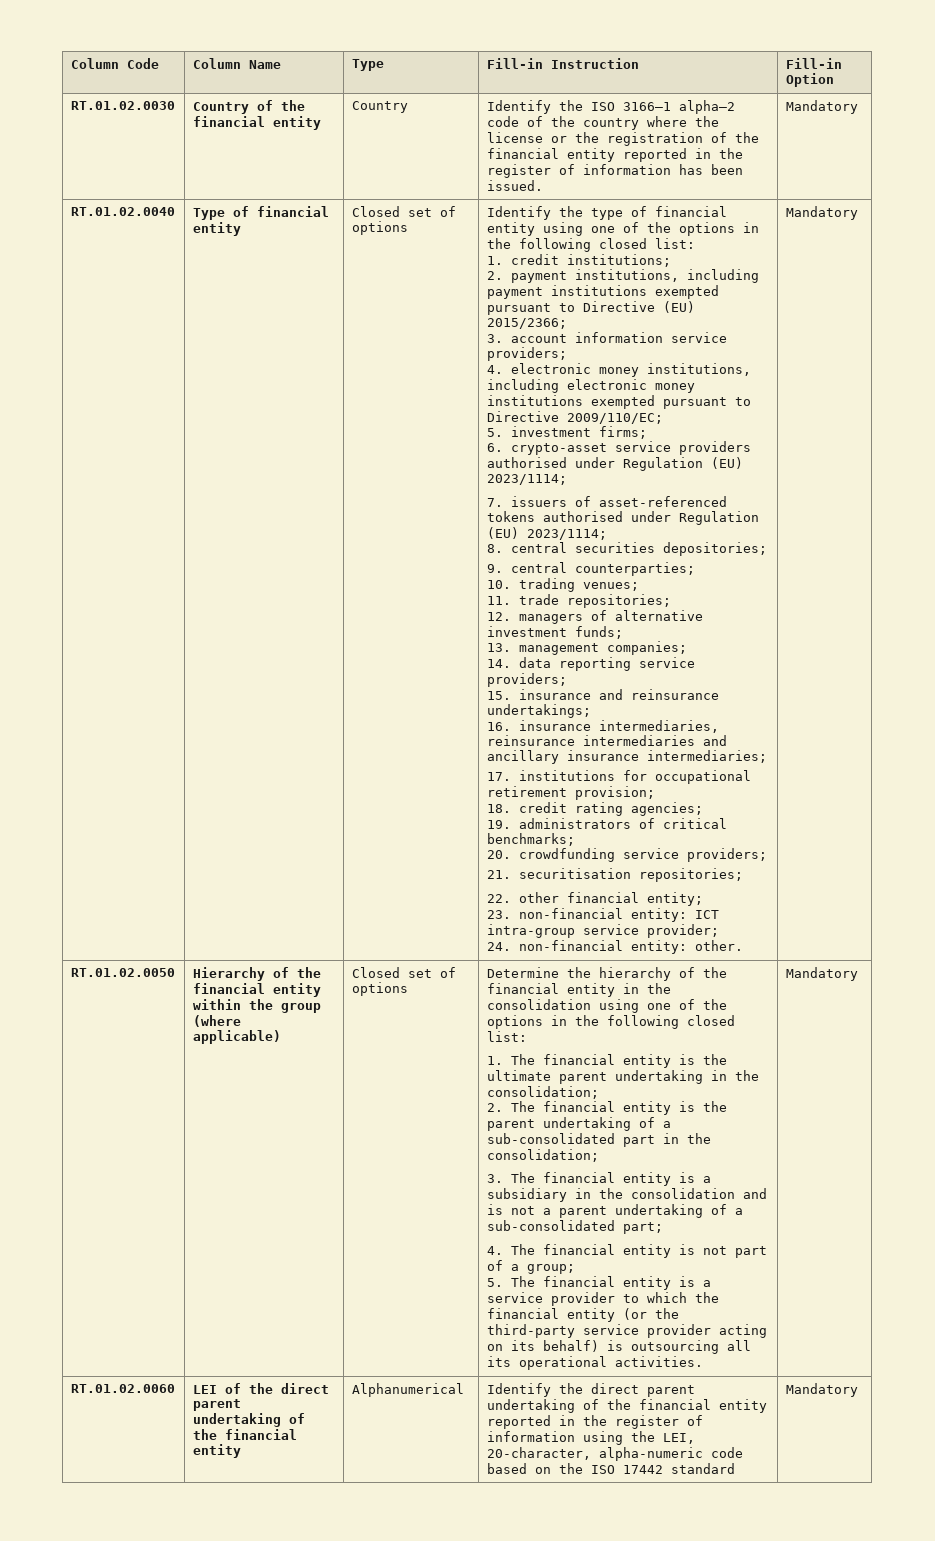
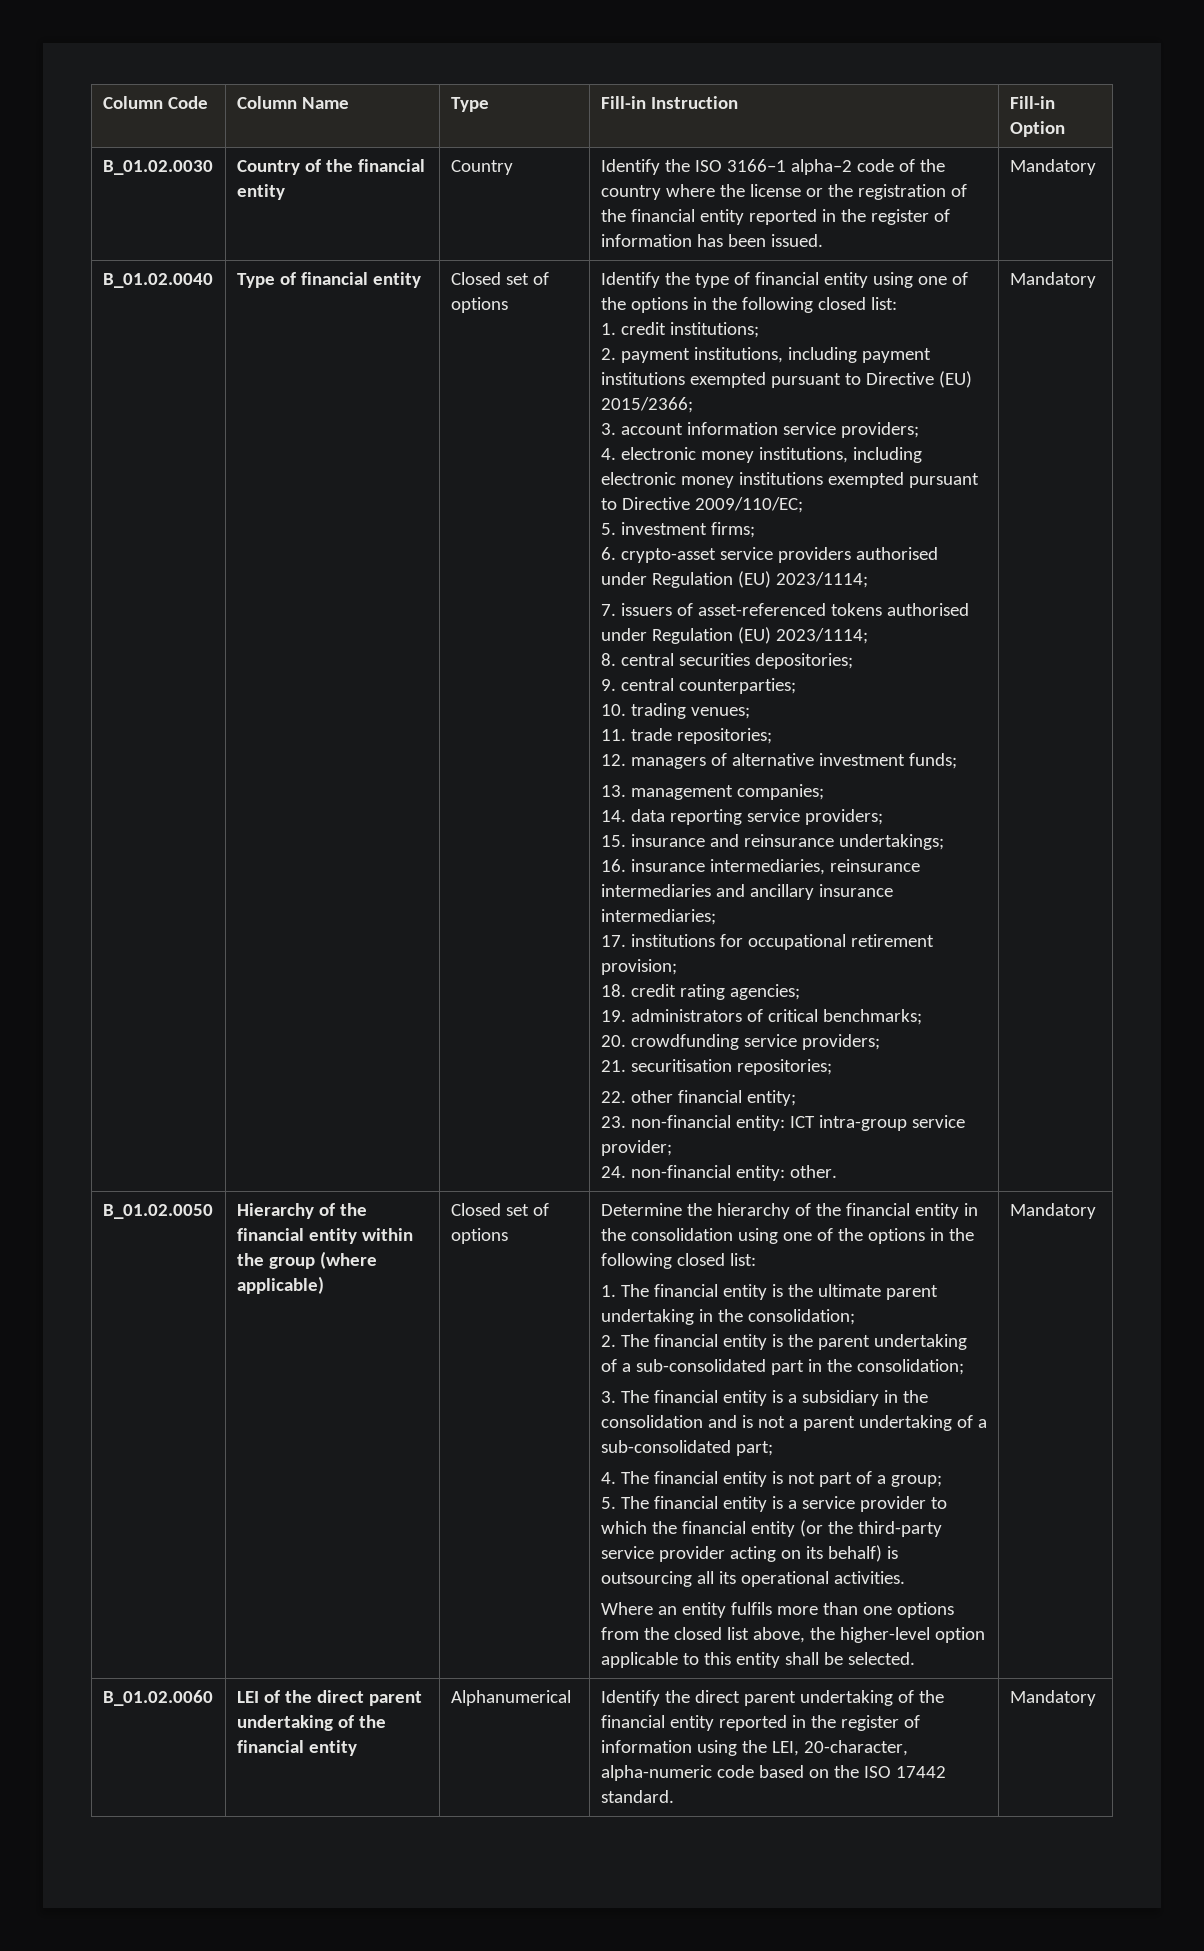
[70,101,175,110] RT.01.02.0030 -> [102,160,213,175] B_01.02.0030
[70,207,175,216] RT.01.02.0040 -> [102,273,213,288] B_01.02.0040
[70,968,175,977] RT.01.02.0050 -> [102,1204,213,1219] B_01.02.0050
[785,967,858,981] [70,1384,175,1393] | Mandatory // RT.01.02.0060 -> [600,1602,954,1618] [600,1627,985,1643] [600,1652,915,1668] [1009,1203,1096,1219] [102,1690,213,1706] // Where an entity fulfils more than one options from the closed list above, the higher-level option applicable to this entity shall be selected. | Mandatory // B_01.02.0060
[670,1463,735,1474] standard -> [600,1790,674,1803] standard.

